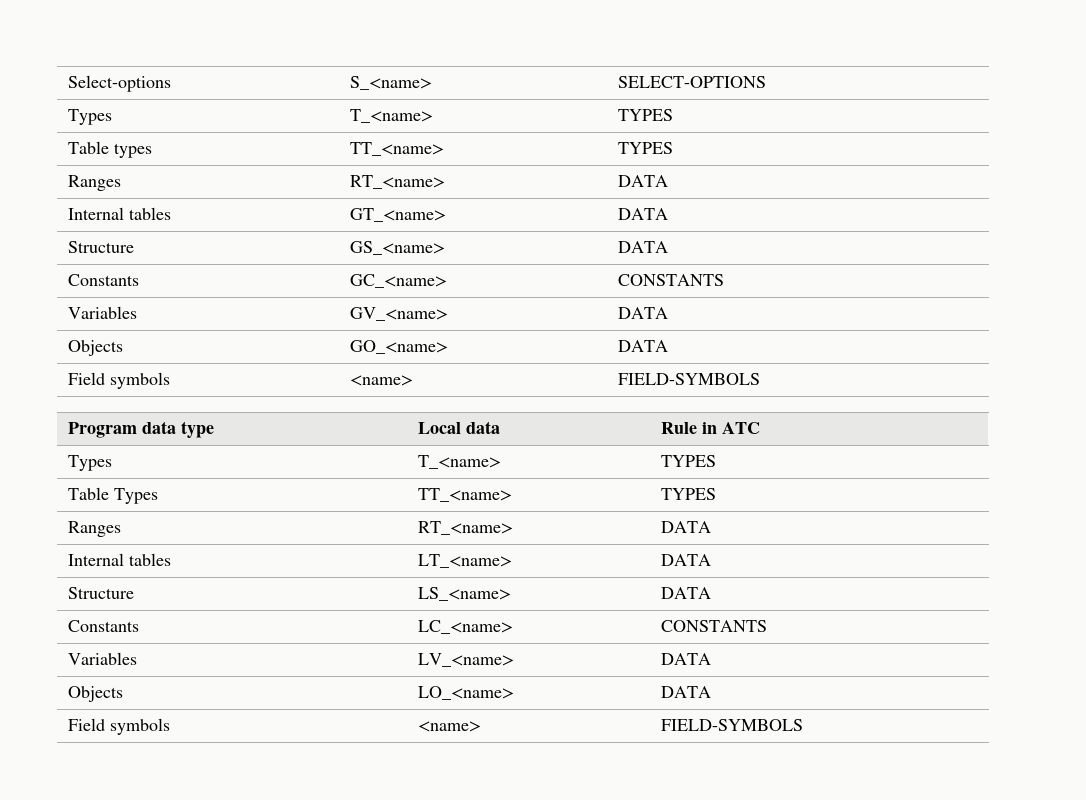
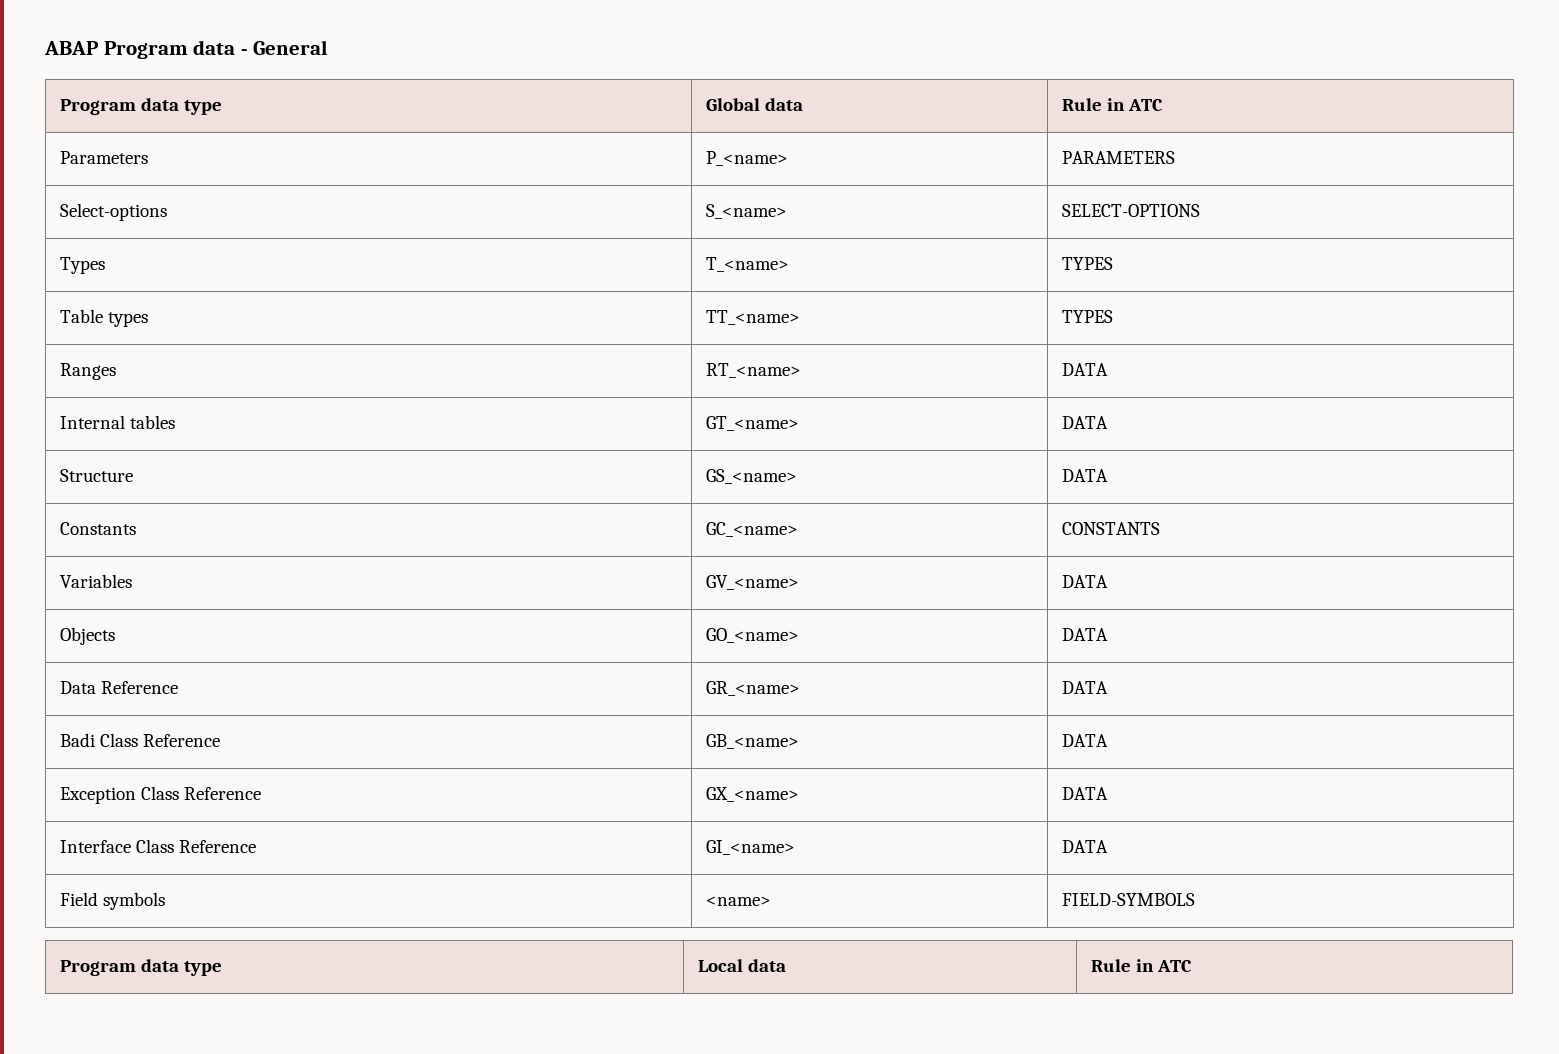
(67, 83) none -> [44,40,329,59] [60,98,223,115] [706,98,804,111] [1062,98,1164,111] [60,151,149,164] [706,151,789,166] [1062,151,1176,164] ABAP Program data - General // Program data type | Global data | Rule in ATC // Parameters | P_<name> | PARAMETERS //
(668, 346) none -> [60,681,179,694] [706,681,801,696] [1062,681,1109,694] [60,733,221,747] [706,734,800,749] [1062,734,1109,747] [60,786,262,804] [706,787,800,802] [1062,787,1109,800] [60,839,257,853] [706,840,796,855] [1062,840,1109,853] // Data Reference | GR_<name> | DATA // Badi Class Reference | GB_<name> | DATA // Exception Class Reference | GX_<name> | DATA // Interface Class Reference | GI_<name> | DATA
[67,455,112,471] [417,455,501,469] [660,455,716,467] [67,487,158,504] [417,488,512,502] [660,488,716,500] [67,521,121,537] [417,521,513,535] [660,521,711,533] [67,553,171,566] [417,554,512,568] [660,554,711,566] [67,587,134,599] [417,587,511,601] [660,587,711,599] [67,620,139,632] [417,620,513,634] [660,620,767,632] [67,652,137,665] [417,653,514,667] [660,653,711,665] [67,686,123,702] [417,686,514,700] [660,686,711,698] [67,718,170,735] [417,721,481,732] [660,719,803,731] // Types | T_<name> | TYPES // Table Types | TT_<name> | TYPES // Ranges | RT_<name> | DATA // Internal tables | LT_<name> | DATA // Structure | LS_<name> | DATA // Constants | LC_<name> | CONSTANTS // Variables | LV_<name> | DATA // Objects | LO_<name> | DATA // Field symbols | <name> | FIELD-SYMBOLS -> (1193, 966) none

